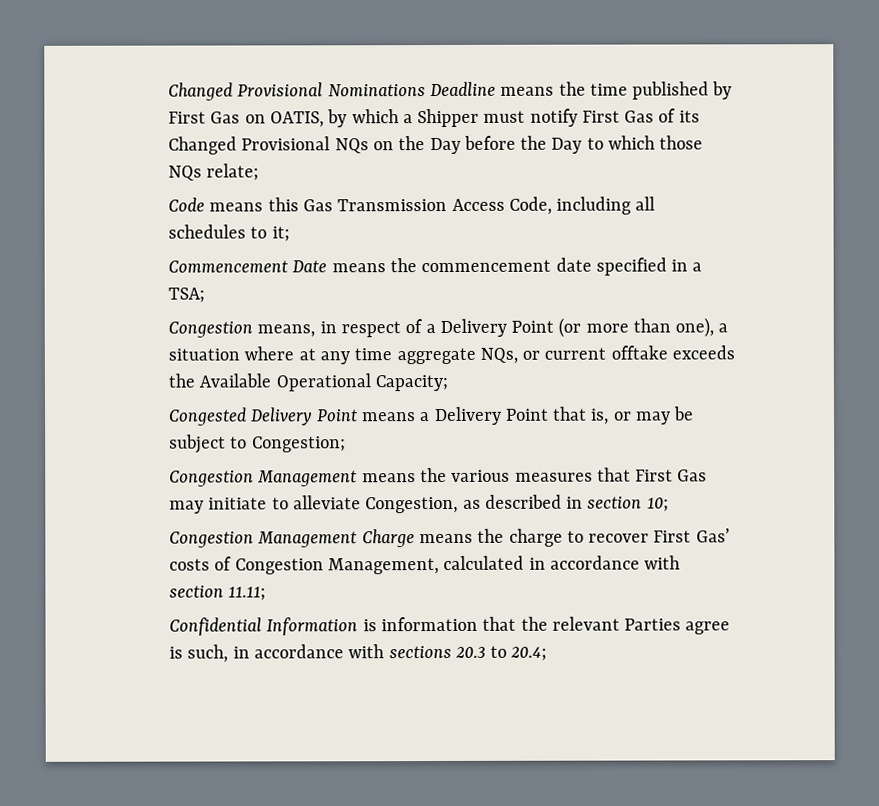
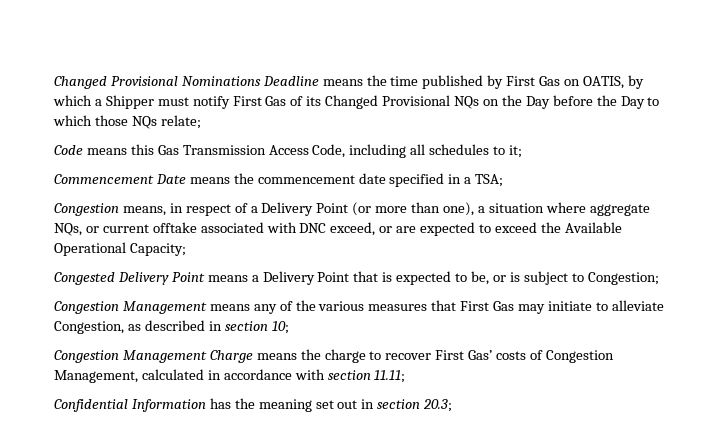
[298,348,393,365] at any time -> (586, 207) none
[671,345,735,360] exceeds -> [200,222,537,236] associated with DNC exceed, or are expected to exceed
[591,406,695,425] is, or may be -> [382,271,520,285] is expected to be, or is
(416, 478) none -> [253,301,293,314] any of
[362,616,731,635] [169,644,548,663] is information that the relevant Parties agree is such, in accordance with sections 20.3 to 20.4; -> [209,398,453,412] has the meaning set out in section 20.3;

